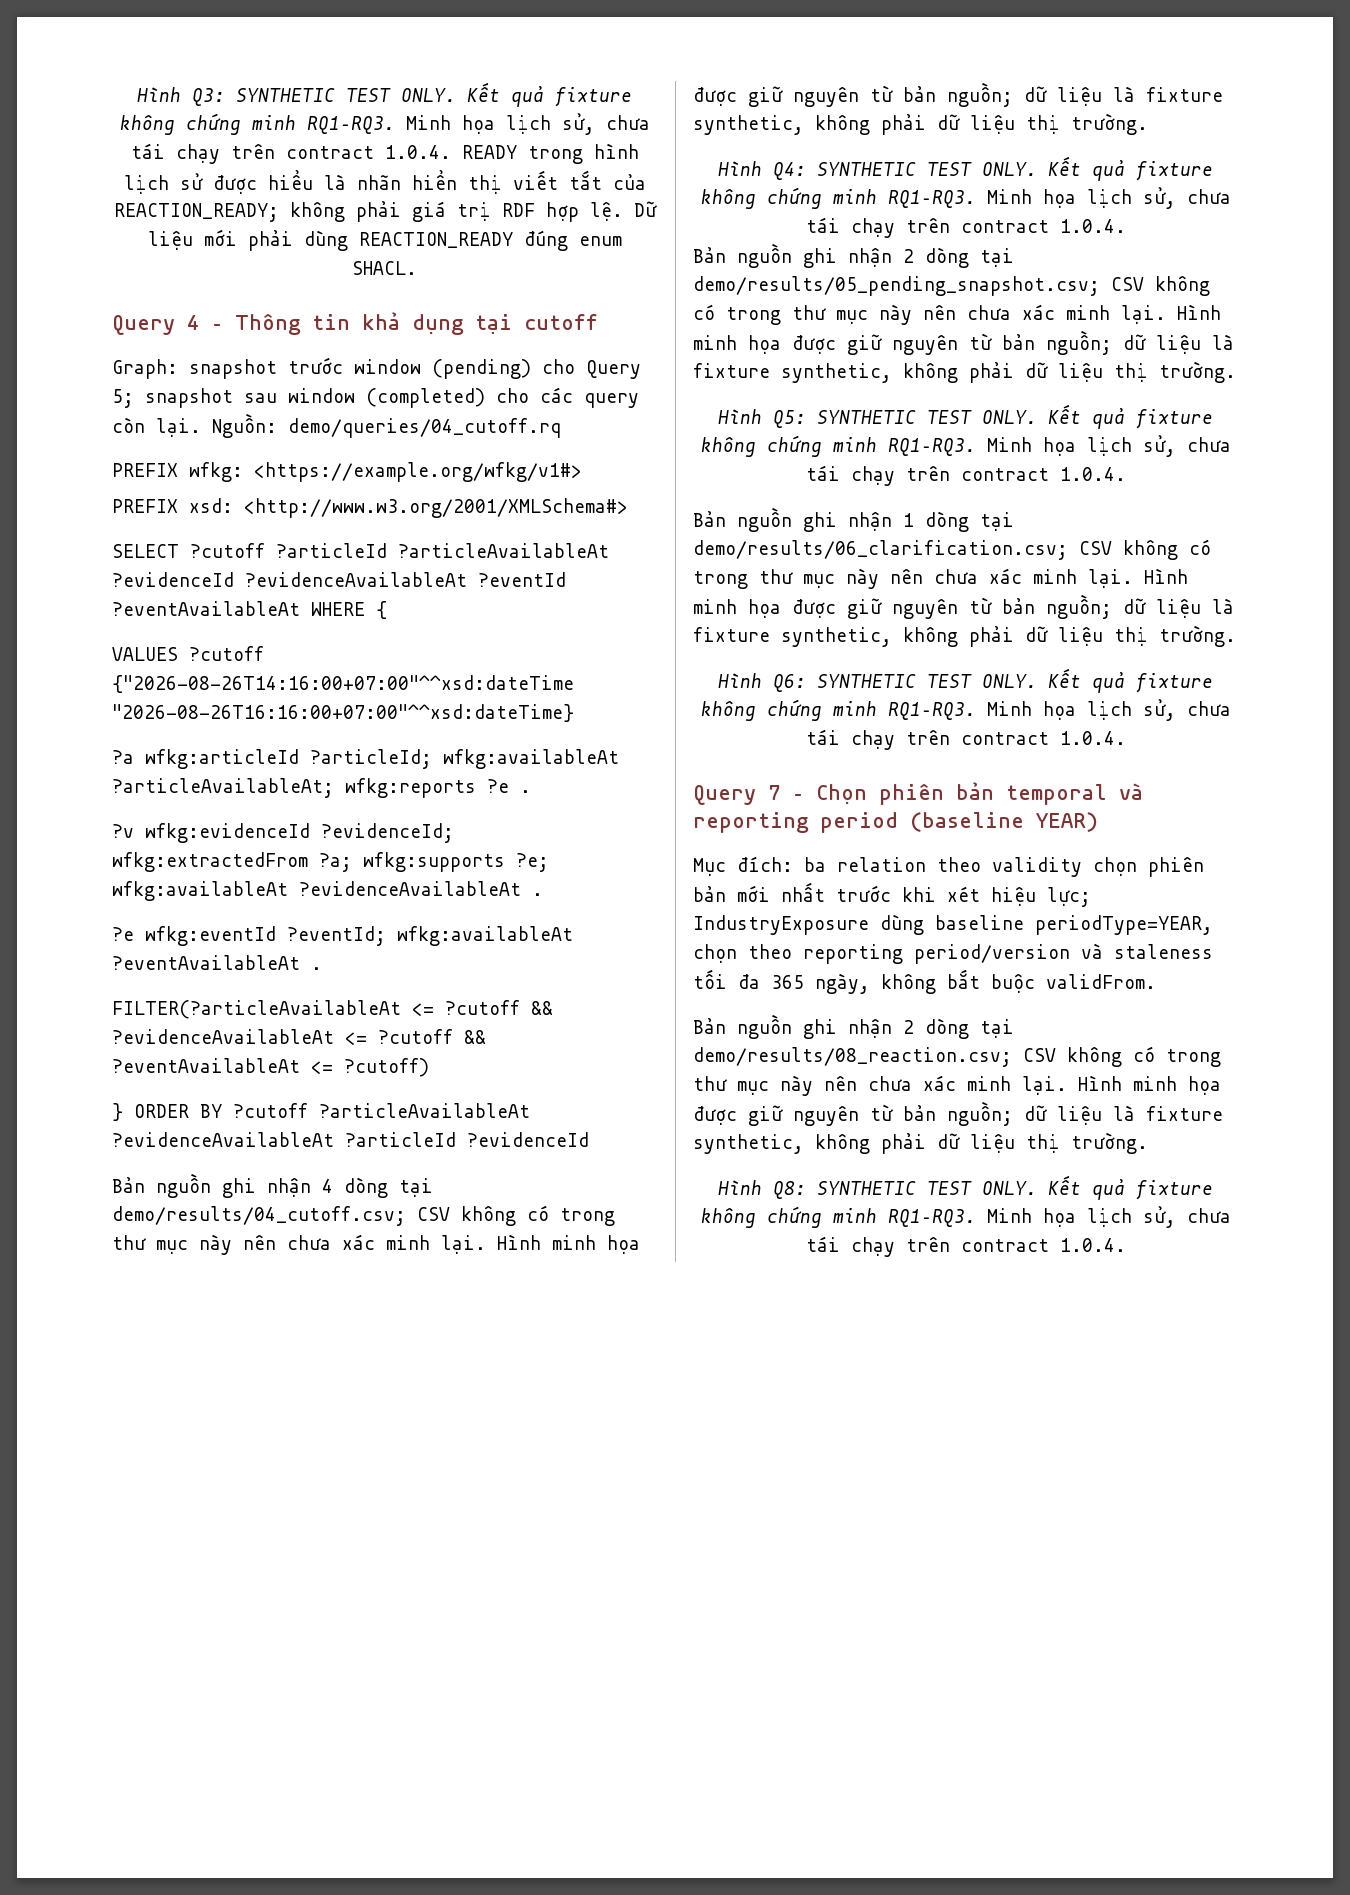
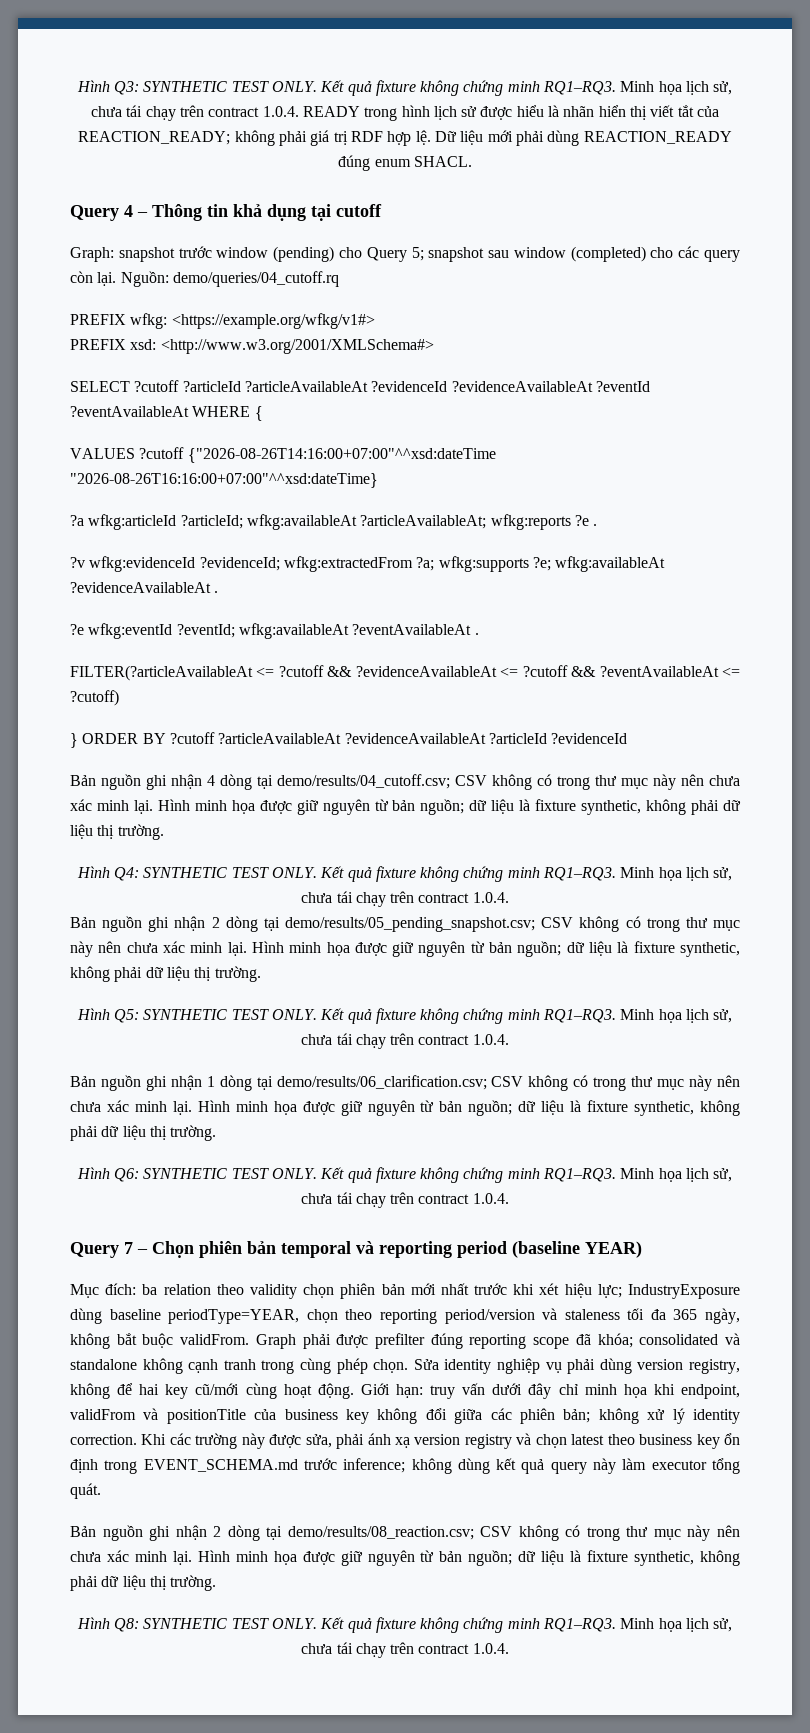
(1156, 981) none -> [255,1333,740,1349] [70,1358,741,1374] [70,1383,740,1399] [70,1408,740,1424] [70,1433,741,1449] [70,1458,740,1474] [70,1483,101,1499] Graph phải được prefilter đúng reporting scope đã khóa; consolidated và standalone không cạnh tranh trong cùng phép chọn. Sửa identity nghiệp vụ phải dùng version registry, không để hai key cũ/mới cùng hoạt động. Giới hạn: truy vấn dưới đây chỉ minh họa khi endpoint, validFrom và positionTitle của business key không đổi giữa các phiên bản; không xử lý identity correction. Khi các trường này được sửa, phải ánh xạ version registry và chọn latest theo business key ổn định trong EVENT_SCHEMA.md trước inference; không dùng kết quả query này làm executor tổng quát.

